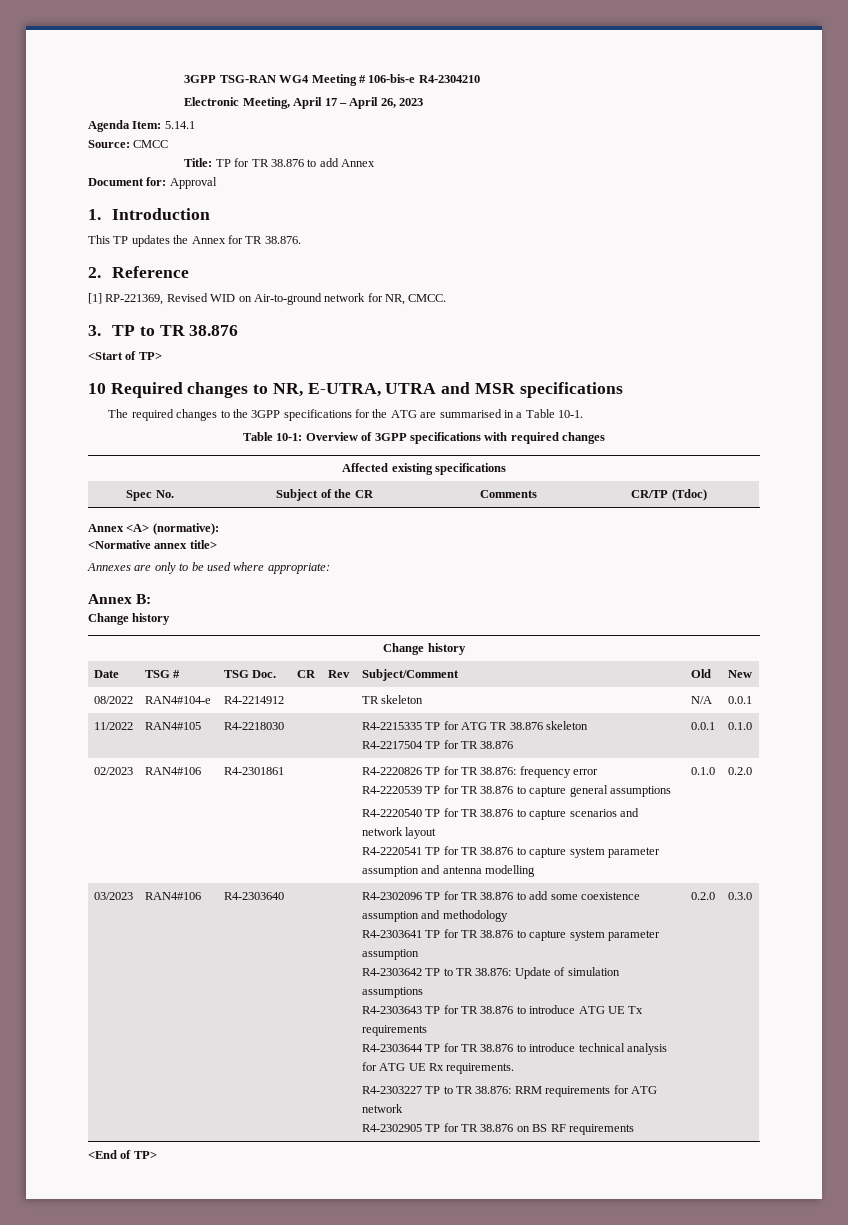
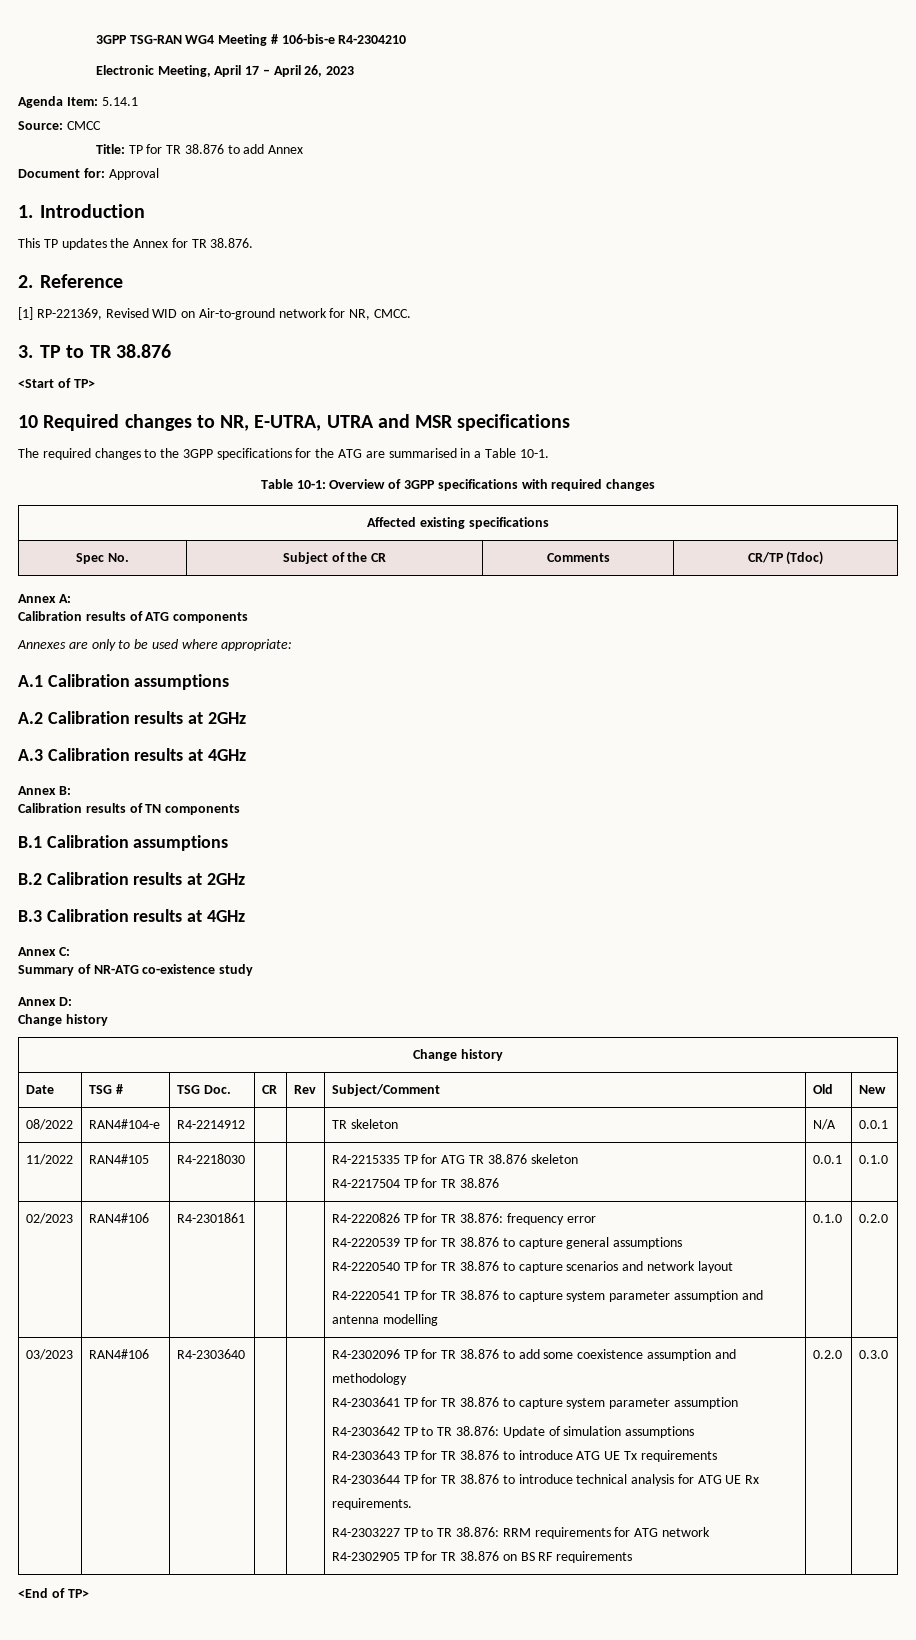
[126,523,219,535] [88,540,217,549] <A> (normative): // <Normative annex title> -> [58,594,71,603] [18,611,249,623] A: // Calibration results of ATG components
[88,594,152,604] Annex B: -> [18,674,230,690] [18,711,246,724] [18,748,246,761] [18,786,71,795] [18,803,241,815] [18,835,229,851] [18,872,245,885] [18,909,245,922] [18,947,70,956] [18,964,254,976] [18,997,72,1006] A.1 Calibration assumptions // A.2 Calibration results at 2GHz // A.3 Calibration results at 4GHz // Annex B: // Calibration results of TN components // B.1 Calibration assumptions // B.2 Calibration results at 2GHz // B.3 Calibration results at 4GHz // Annex C: // Summary of NR-ATG co-existence study // Annex D:

